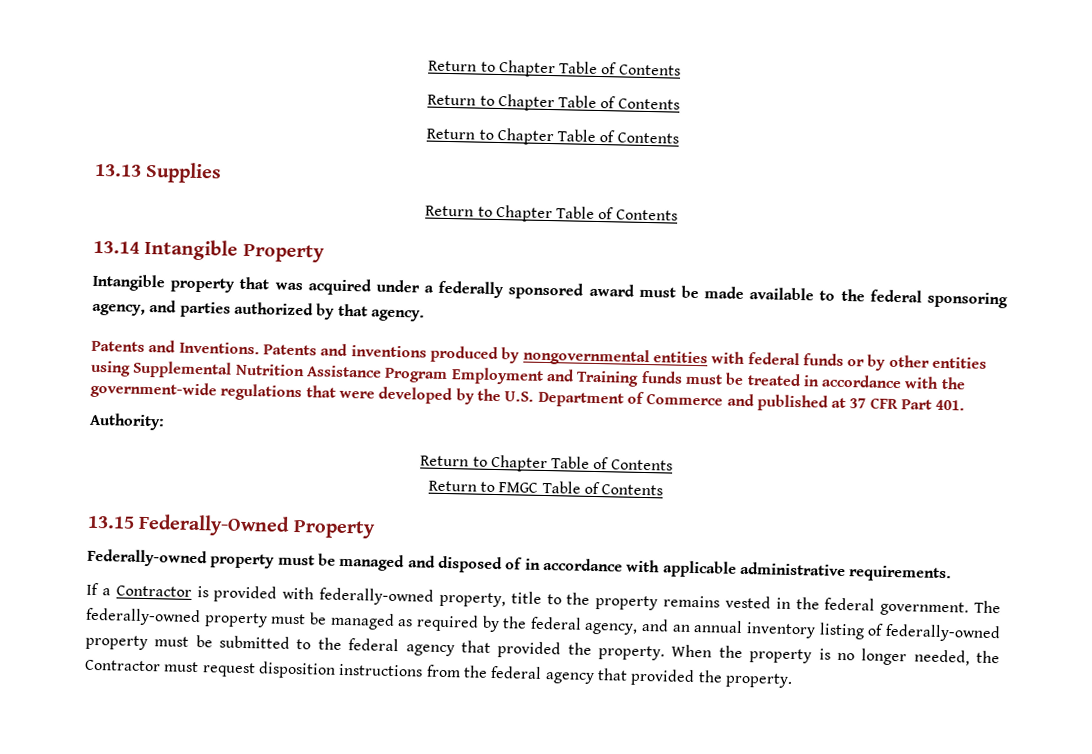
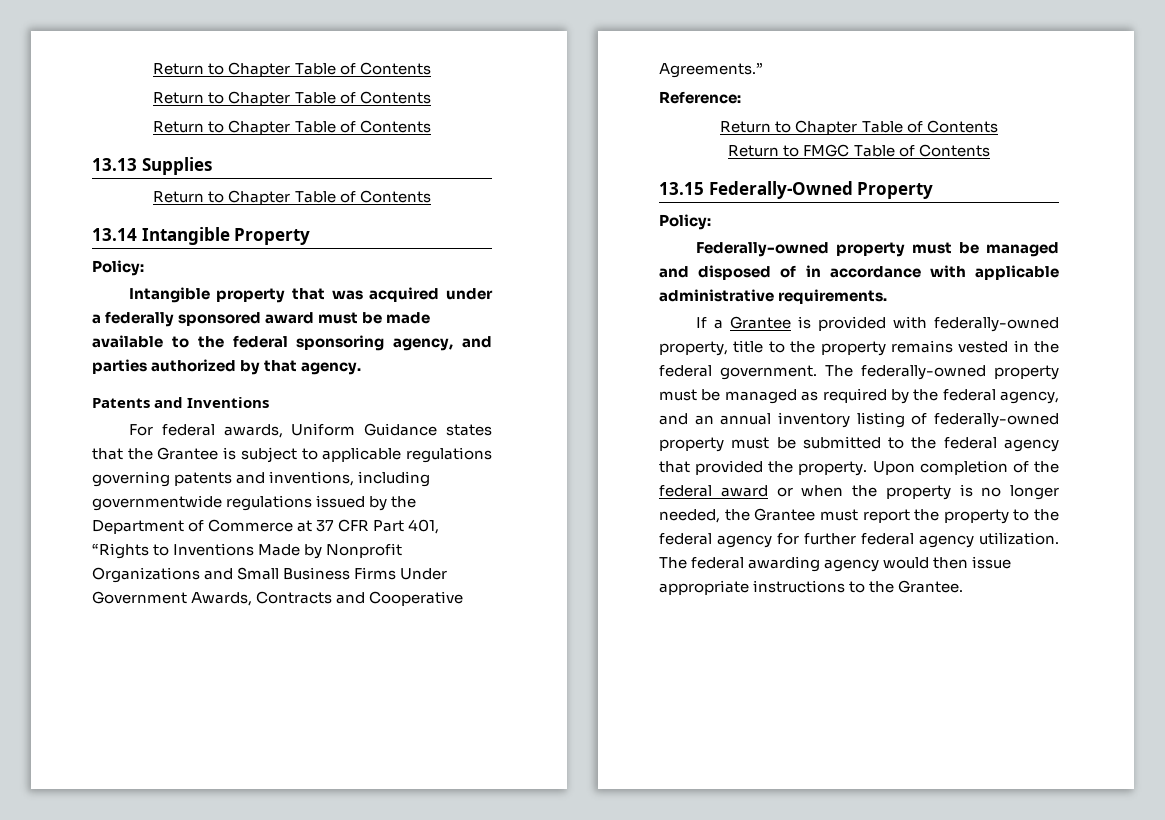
(325, 253) none -> [92,260,144,276] // Policy:
[178,341,988,371] [90,360,966,390] [90,380,535,405] Inventions. Patents and inventions produced by nongovernmental entities with federal funds or by other entities using Supplemental Nutrition Assistance Program Employment and Training funds must be treated in accordance with the government-wide regulations that were developed by the U.S. -> [187,397,270,408] [128,423,493,438] [92,447,493,463] [92,471,431,487] [92,495,417,511] Inventions // For federal awards, Uniform Guidance states that the Grantee is subject to applicable regulations governing patents and inventions, including governmentwide regulations issued by the
[726,393,829,412] and published -> (294, 525) none
[935,399,966,411] [89,412,165,431] 401. // Authority: -> [408,519,440,534] [92,543,403,559] [92,567,448,583] [92,591,464,606] [659,62,763,78] [659,91,741,104] 401, “Rights to Inventions Made by Nonprofit Organizations and Small Business Firms Under Government Awards, Contracts and Cooperative Agreements.” // Reference:
(376, 529) none -> [659,214,711,230] // Policy:
[115,585,192,597] Contractor -> [729,316,791,329] Grantee
[671,644,713,658] When -> [872,460,1059,475] [659,485,844,497] Upon completion of the federal award or when
[85,659,793,688] Contractor must request disposition instructions from the federal agency that provided the property. -> [754,508,1059,524] [659,532,1059,548] [659,556,1012,572] [659,580,964,595] Grantee must report the property to the federal agency for further federal agency utilization. The federal awarding agency would then issue appropriate instructions to the Grantee.

